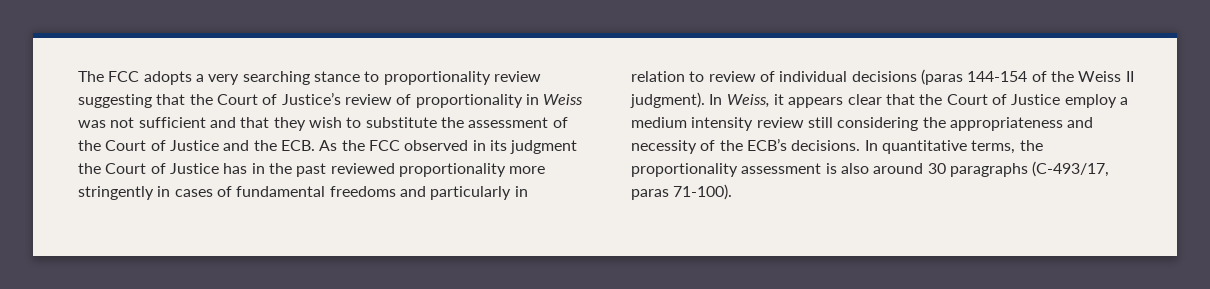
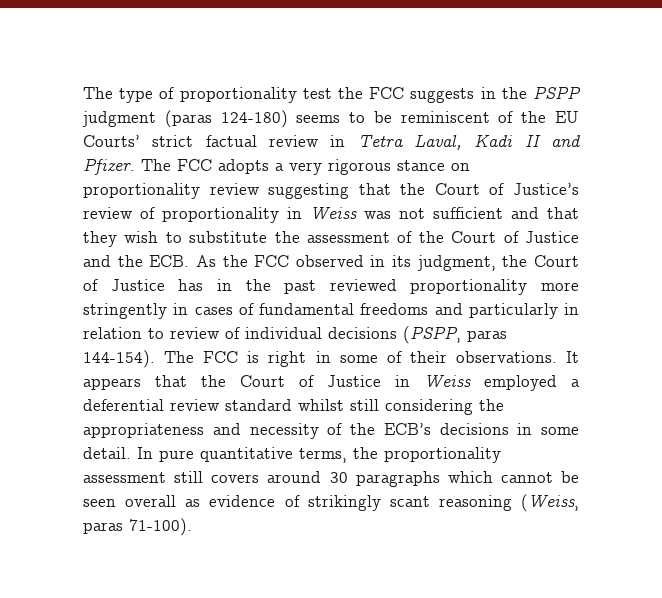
[78,71,104,82] The -> [83,86,581,103] [82,110,579,128] [83,134,581,150] [83,158,171,175] The type of proportionality test the FCC suggests in the PSPP judgment (paras 124-180) seems to be reminiscent of the EU Courts’ strict factual review in Tetra Laval, Kadi II and Pfizer. The
[242,71,380,85] searching stance to -> [328,159,470,175] rigorous stance on
[510,140,578,154] judgment -> [416,255,496,271] judgment,
[920,69,1134,85] [630,92,882,108] (paras 144-154 of the Weiss II judgment). In Weiss, it appears clear -> [403,326,507,344] [83,350,579,368] [83,378,141,390] (PSPP, paras 144-154). The FCC is right in some of their observations. It appears
[1064,94,1128,108] [631,117,804,131] employ a medium intensity review -> [395,374,580,391] [83,399,344,411] in Weiss employed a deferential review standard whilst
[791,140,878,151] decisions. In -> [439,423,579,435] [83,447,194,462] decisions in some detail. In pure
[825,163,869,174] is also -> [174,471,260,483] still covers
[1032,161,1110,177] (C-493/17, -> [447,471,579,483] [83,494,579,512] which cannot be seen overall as evidence of strikingly scant reasoning (Weiss,

